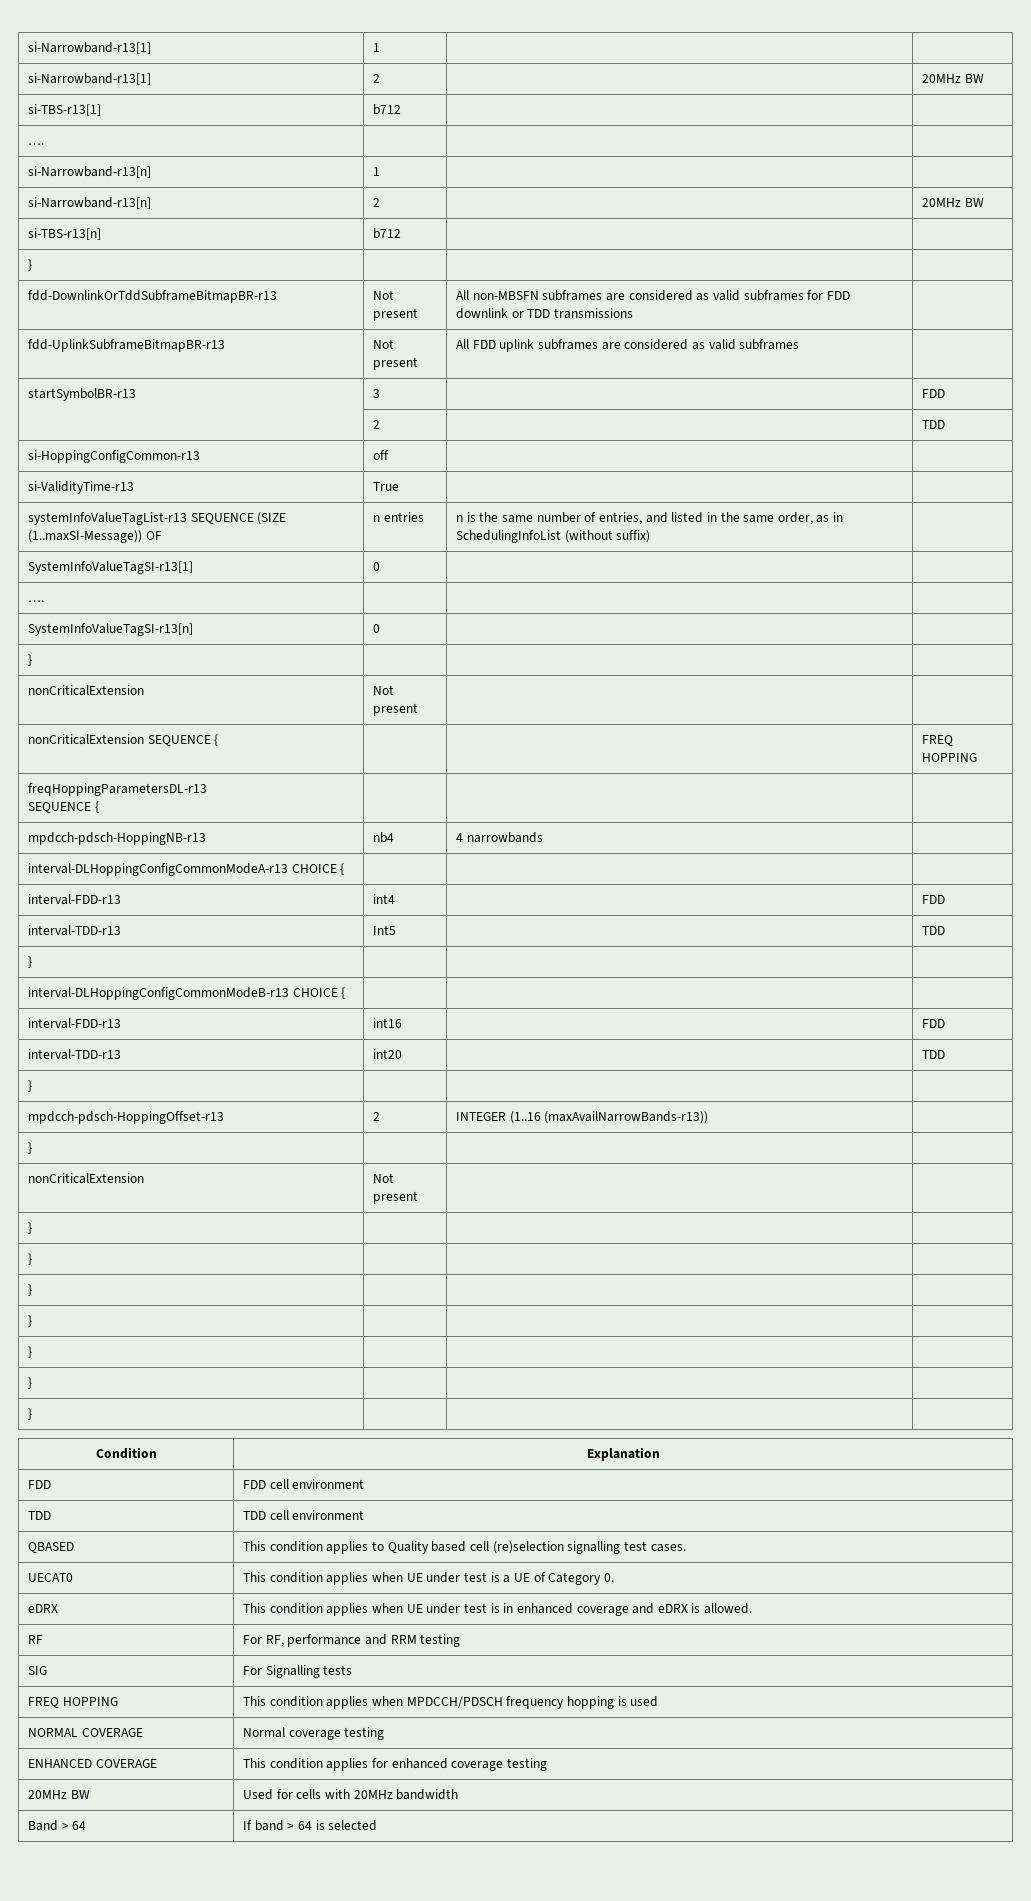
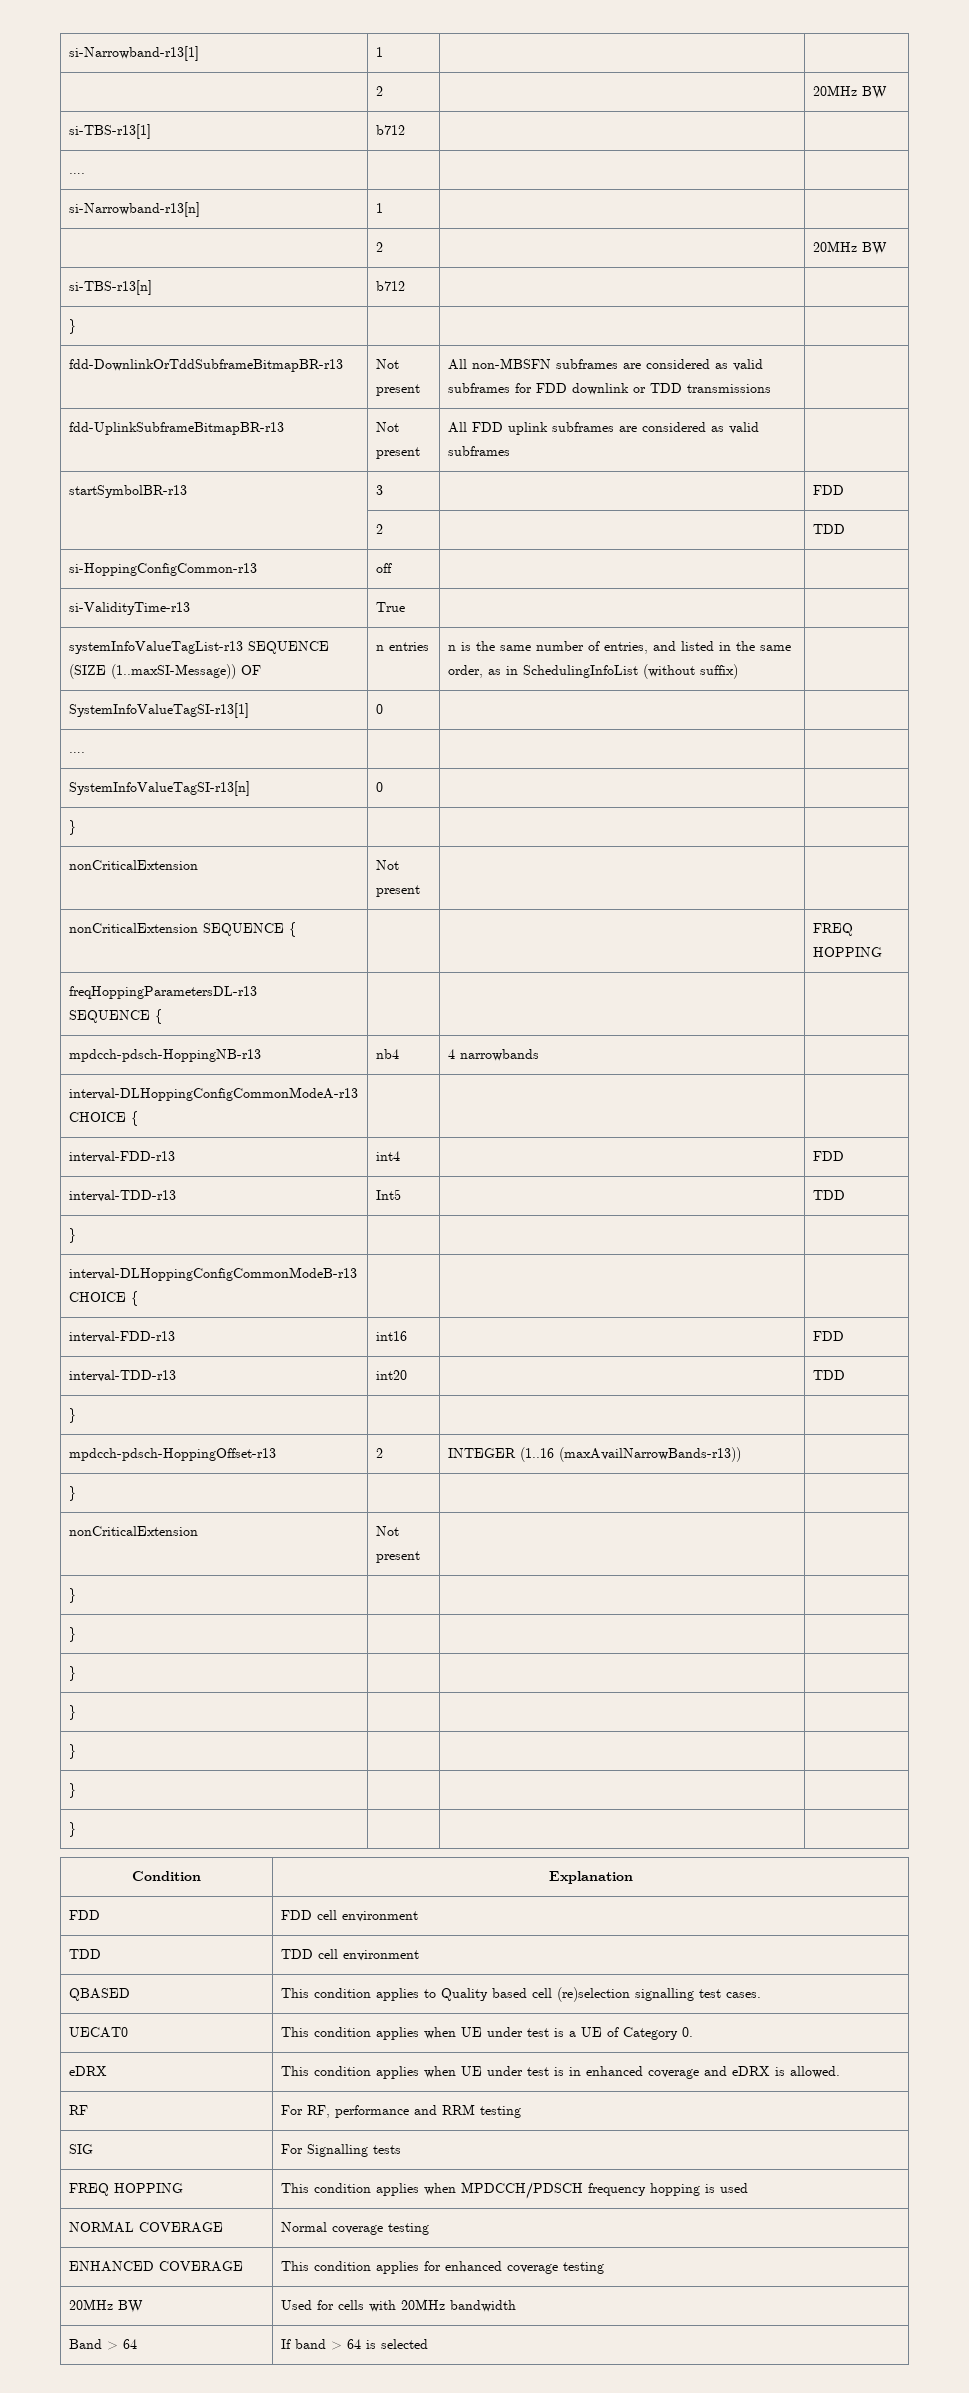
[28,73,152,85] si-Narrowband-r13[1] -> (383, 52) none
[28,197,152,209] si-Narrowband-r13[n] -> (383, 208) none

